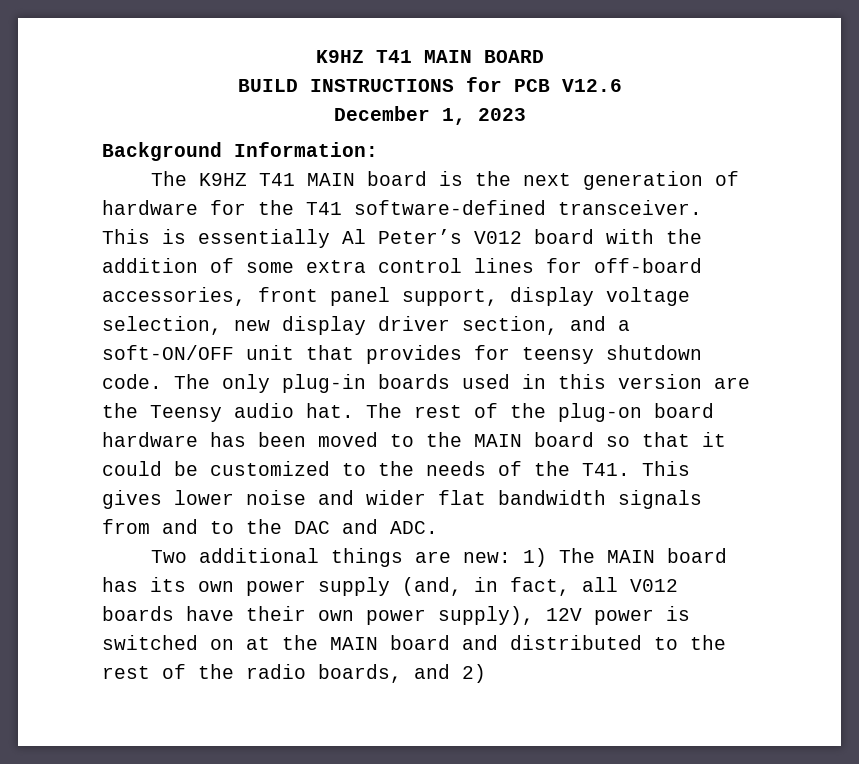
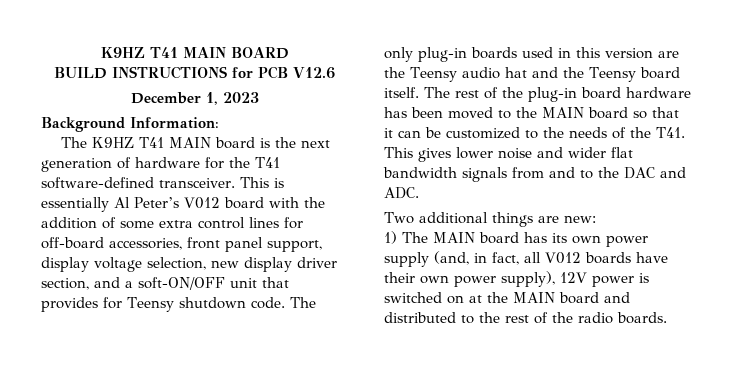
[522,347,594,364] teensy -> [127,297,174,312] Teensy
[306,403,354,418] hat. -> [504,67,680,82] [384,87,419,98] hat and the Teensy board itself.
[558,403,642,422] plug-on -> [528,87,577,102] plug-in
[102,461,162,476] could -> [398,130,421,138] can
(512, 557) none -> (596, 219) //
[318,664,486,683] boards, and 2) -> [617,312,667,324] boards.

